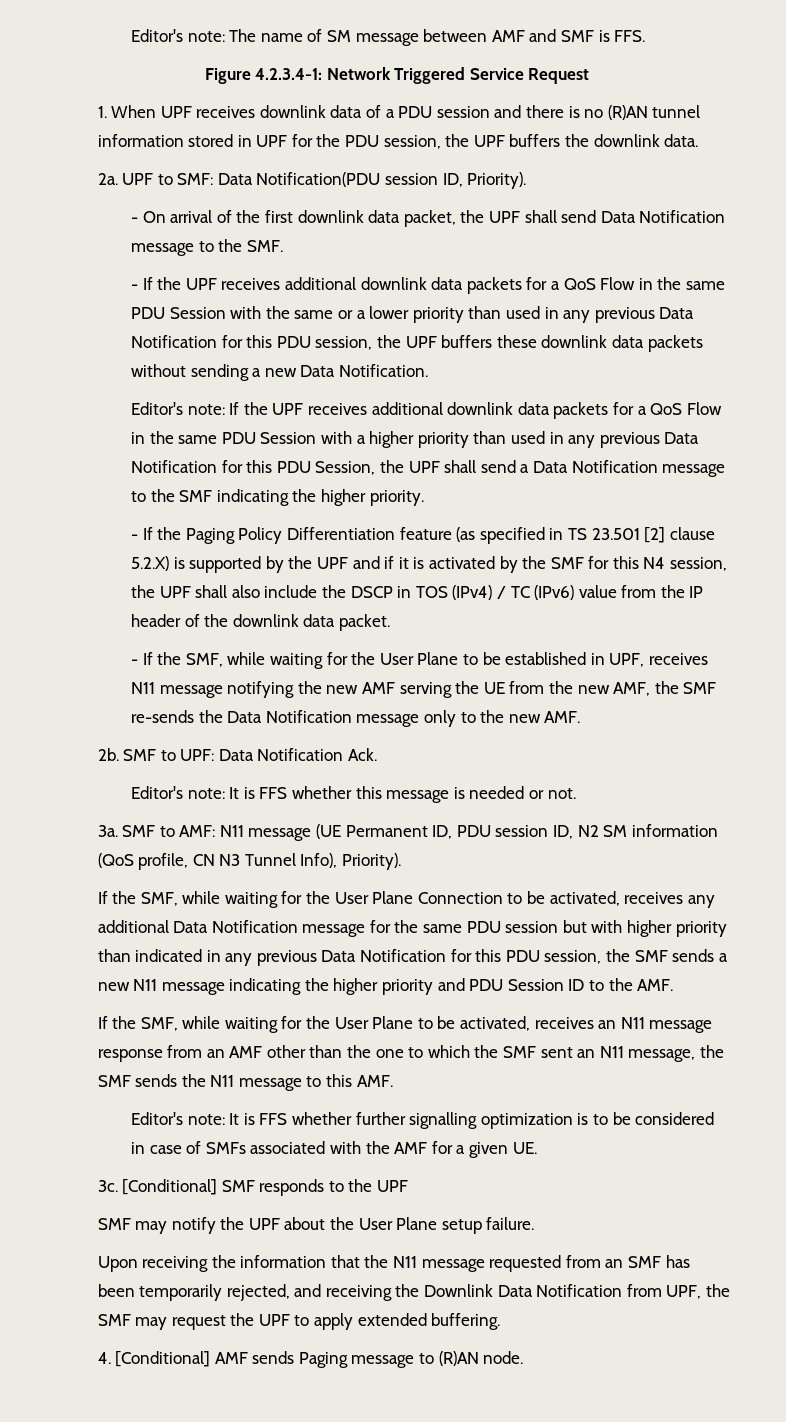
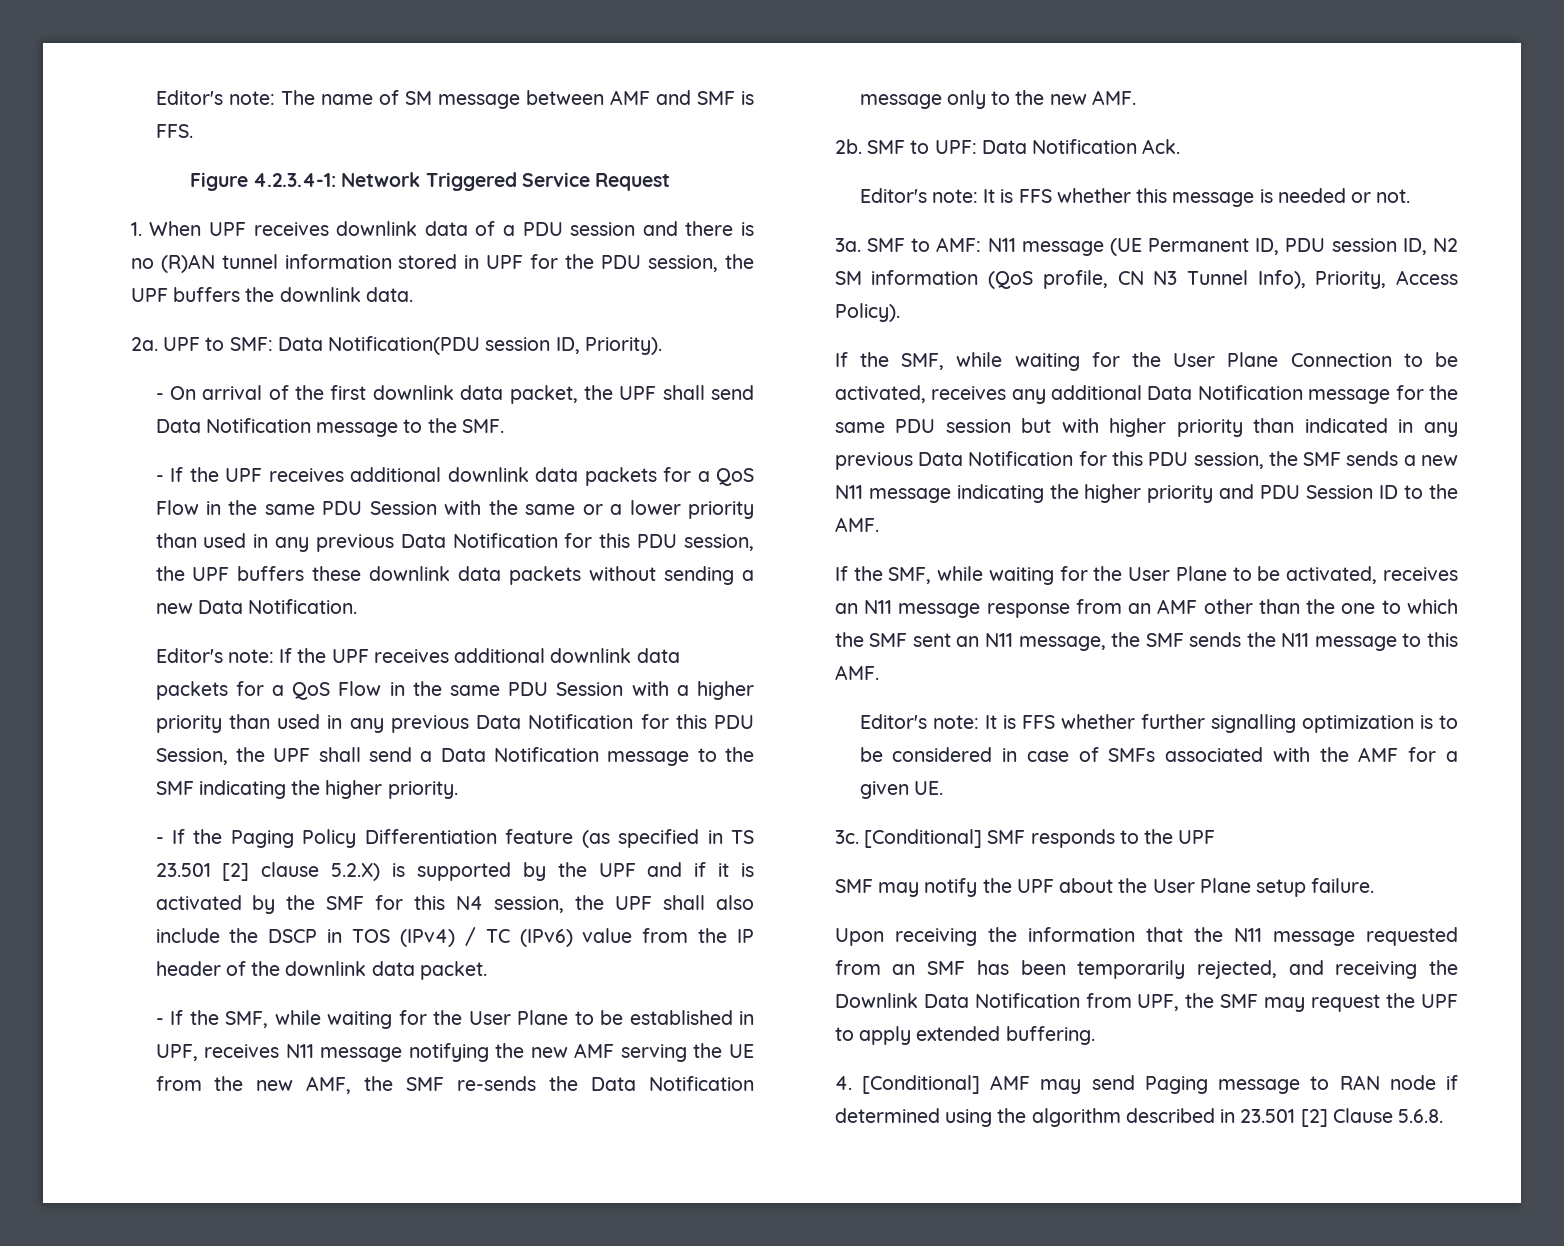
[342,853,402,870] Priority). -> [1315,270,1458,289] [834,303,900,322] Priority, Access Policy).
[252,1351,295,1364] sends -> [1040,1075,1135,1094] may send
[438,1351,524,1366] (R)AN node. -> [1339,1075,1458,1090] [834,1108,1444,1127] RAN node if determined using the algorithm described in 23.501 [2] Clause 5.6.8.

